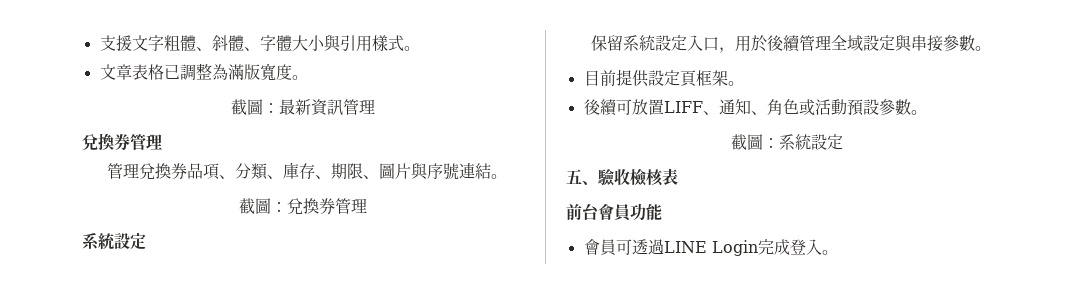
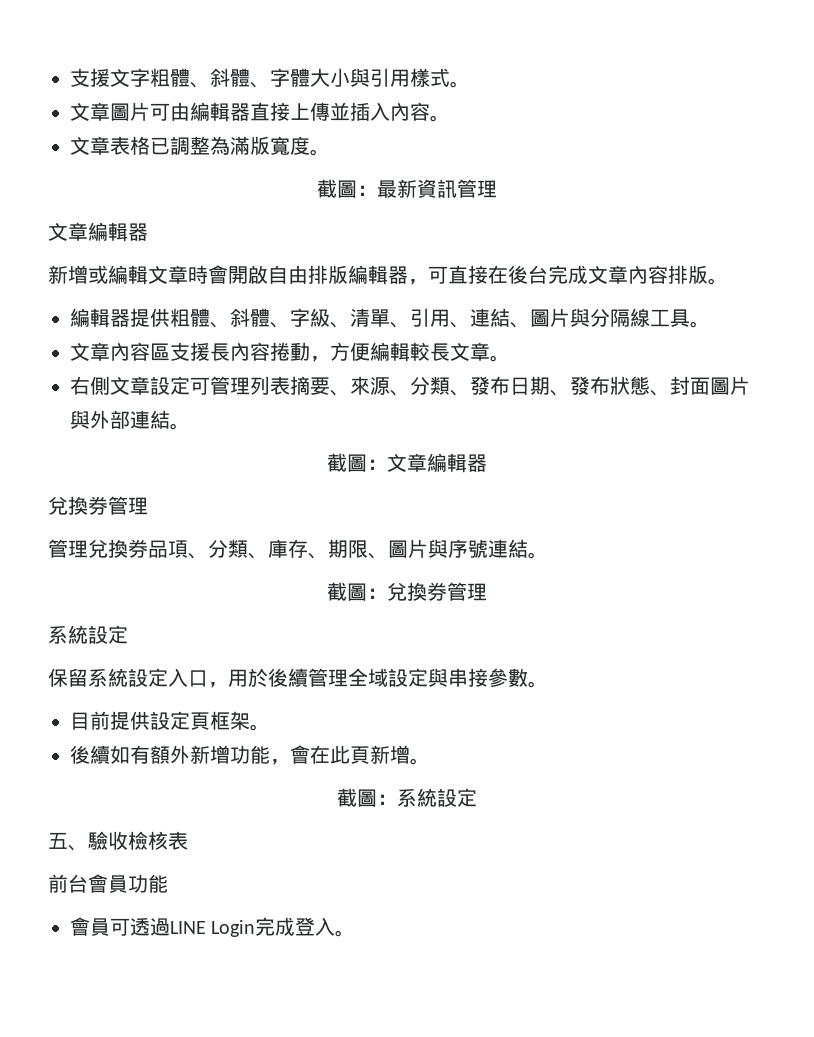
(420, 48) none -> [70,102,450,122] // 文章圖片可由編輯器直接上傳並插入內容。
(375, 106) none -> [48,222,148,242] [48,265,728,285] [70,308,710,328] [70,342,510,362] [70,376,750,396] [70,410,190,430] [327,453,487,473] // 文章編輯器 // 新增或編輯文章時會開啟自由排版編輯器，可直接在後台完成文章內容排版。 // 編輯器提供粗體、斜體、字級、清單、引用、連結、圖片與分隔線工具。 // 文章內容區支援長內容捲動，方便編輯較長文章。 // 右側文章設定可管理列表摘要、來源、分類、發布日期、發布狀態、封面圖片與外部連結。 // 截圖：文章編輯器
[615,99,911,116] 可放置LIFF、通知、角色或活動預設參數 -> [110,745,410,765] 如有額外新增功能，會在此頁新增

